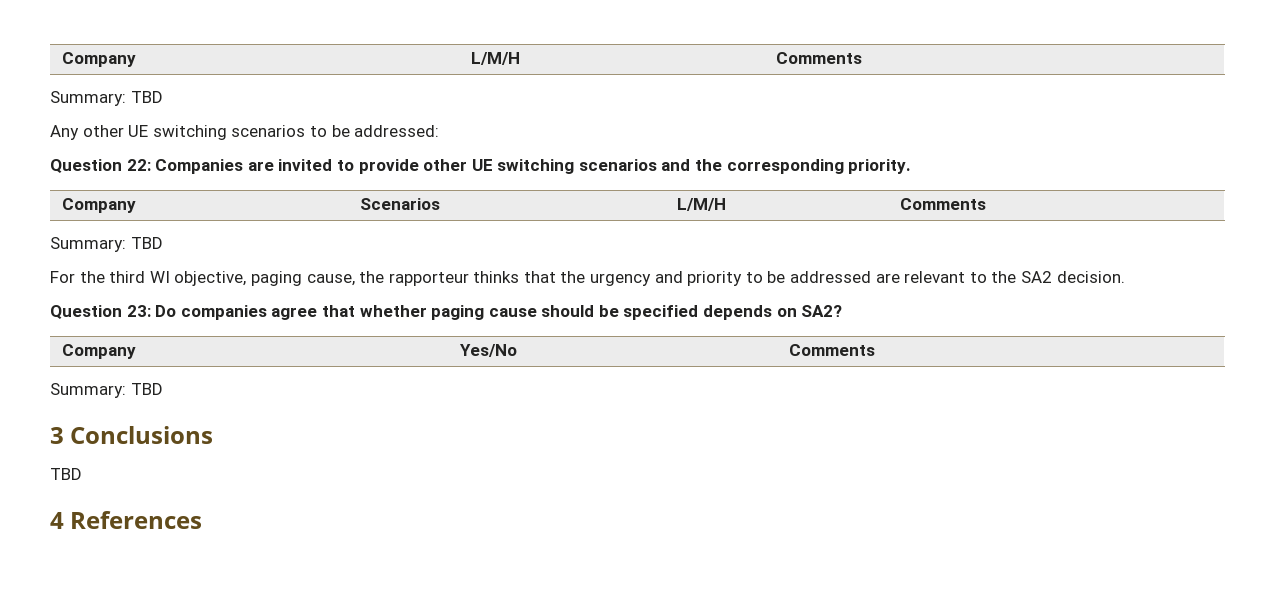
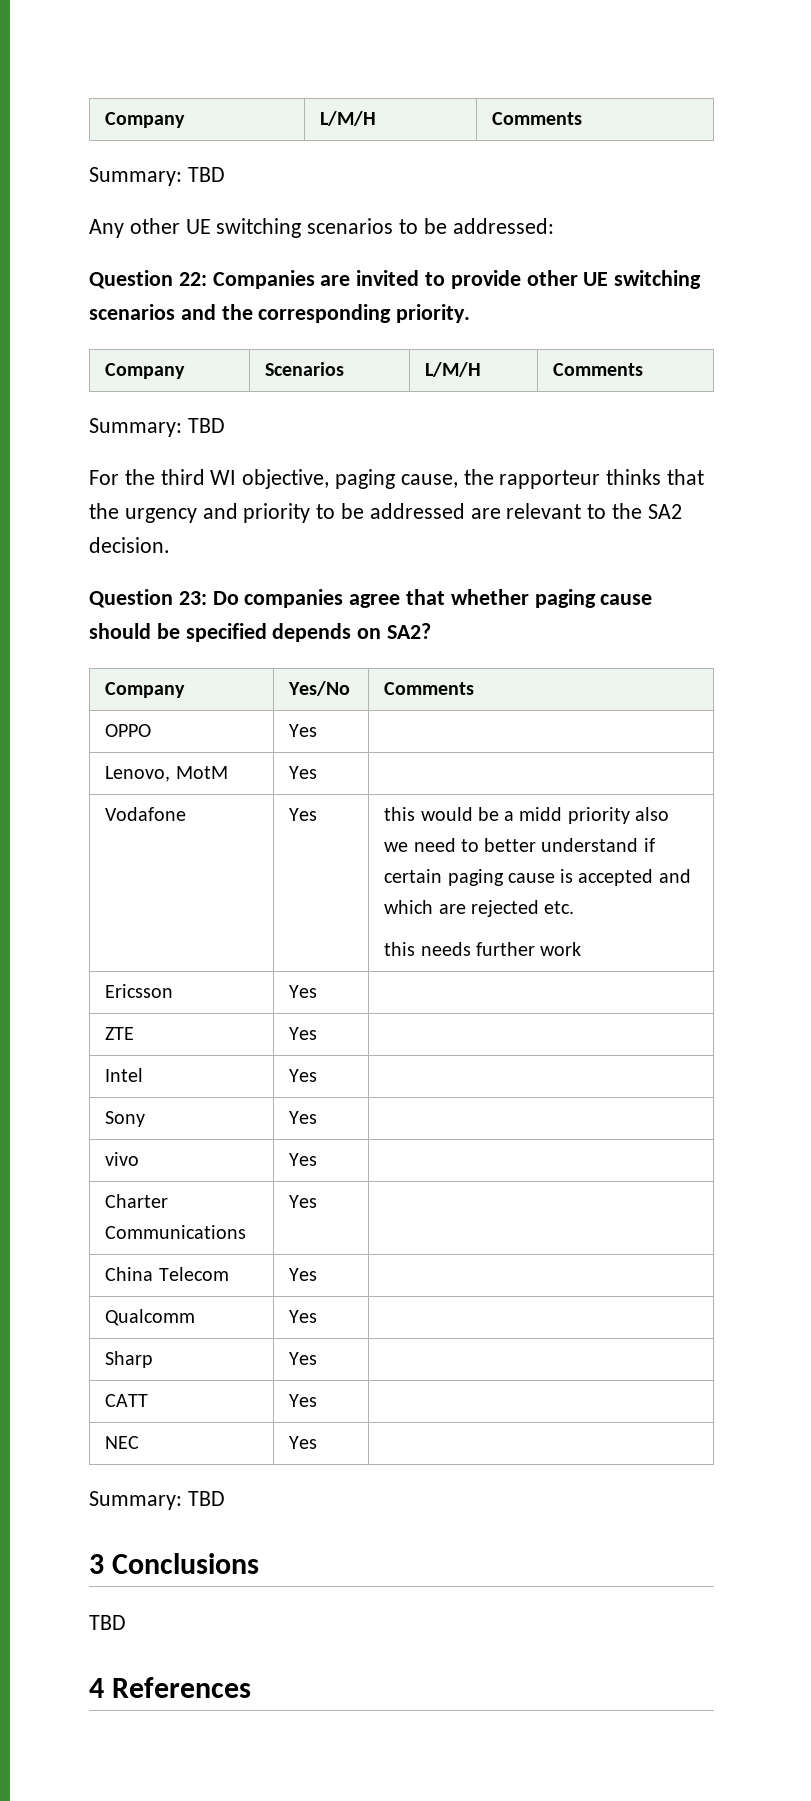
(875, 350) none -> [105,724,152,737] [289,724,318,737] [105,766,228,782] [289,766,318,779] [105,807,187,821] [289,808,318,821] [384,807,669,824] [384,838,655,852] [384,869,691,886] [384,900,575,917] [384,942,582,956] [105,984,174,998] [289,985,318,998] [105,1027,135,1040] [289,1027,318,1040] [105,1068,144,1082] [289,1069,318,1082] [105,1111,146,1127] [289,1111,318,1124] [105,1152,140,1166] [289,1153,318,1166] [105,1194,169,1208] [105,1225,247,1239] [289,1195,318,1208] [105,1267,229,1281] [289,1268,318,1281] [105,1309,196,1326] [289,1310,318,1323] [105,1351,154,1368] [289,1352,318,1365] [105,1394,149,1407] [289,1394,318,1407] [105,1436,140,1449] [289,1436,318,1449] // OPPO | Yes | // Lenovo, MotM | Yes | // Vodafone | Yes | this would be a midd priority also we need to better understand if certain paging cause is accepted and which are rejected etc. // this needs further work // Ericsson | Yes | // ZTE | Yes | // Intel | Yes | // Sony | Yes | // vivo | Yes | // Charter Communications | Yes | // China Telecom | Yes | // Qualcomm | Yes | // Sharp | Yes | // CATT | Yes | // NEC | Yes |

